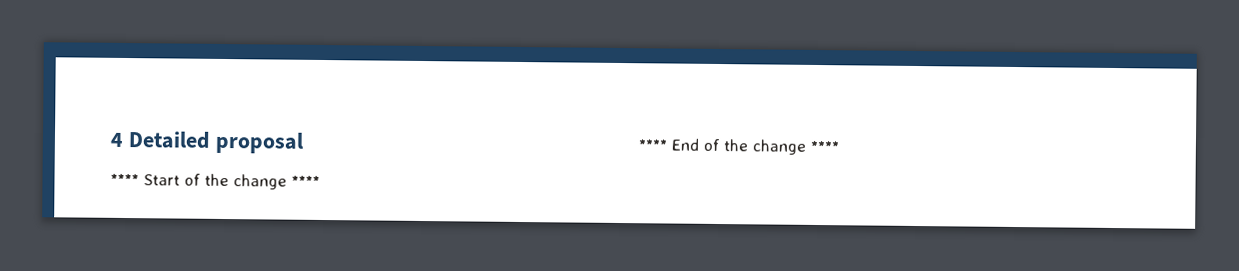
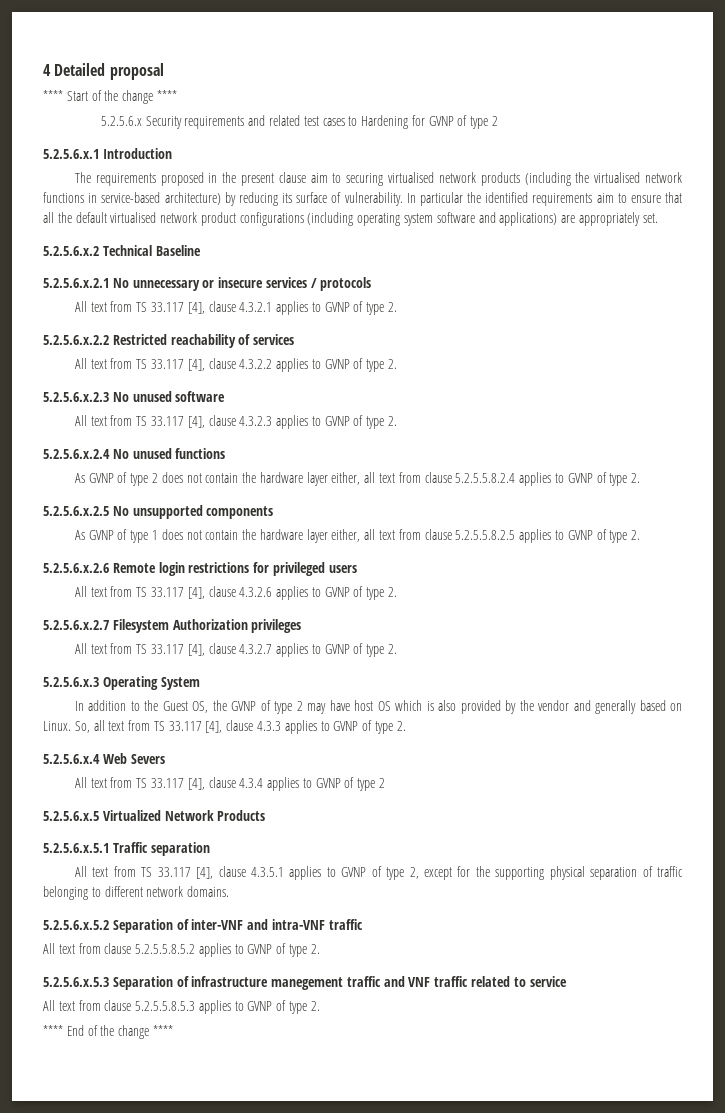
(320, 181) none -> [100,115,498,129] [43,148,172,159] [74,172,682,186] [43,192,682,206] [43,212,658,226] [43,245,201,256] [43,277,372,291] [74,301,398,315] [43,334,295,348] [74,358,398,372] [43,391,226,402] [74,415,398,429] [43,448,226,459] [74,472,641,486] [43,505,274,519] [74,529,641,543] [43,562,357,576] [74,586,398,600] [43,619,302,633] [74,643,398,657] [43,676,200,690] [74,700,682,714] [43,720,406,734] [43,753,165,764] [74,777,386,791] [43,810,266,821] [43,842,210,856] [74,866,683,880] [43,886,230,900] [43,919,362,933] [43,943,320,957] [43,976,567,990] [43,1000,320,1014] // 5.2.5.6.x Security requirements and related test cases to Hardening for GVNP of type 2 // 5.2.5.6.x.1 Introduction // The requirements proposed in the present clause aim to securing virtualised network products (including the virtualised network functions in service-based architecture) by reducing its surface of vulnerability. In particular the identified requirements aim to ensure that all the default virtualised network product configurations (including operating system software and applications) are appropriately set. // 5.2.5.6.x.2 Technical Baseline // 5.2.5.6.x.2.1 No unnecessary or insecure services / protocols // All text from TS 33.117 [4], clause 4.3.2.1 applies to GVNP of type 2. // 5.2.5.6.x.2.2 Restricted reachability of services // All text from TS 33.117 [4], clause 4.3.2.2 applies to GVNP of type 2. // 5.2.5.6.x.2.3 No unused software // All text from TS 33.117 [4], clause 4.3.2.3 applies to GVNP of type 2. // 5.2.5.6.x.2.4 No unused functions // As GVNP of type 2 does not contain the hardware layer either, all text from clause 5.2.5.5.8.2.4 applies to GVNP of type 2. // 5.2.5.6.x.2.5 No unsupported components // As GVNP of type 1 does not contain the hardware layer either, all text from clause 5.2.5.5.8.2.5 applies to GVNP of type 2. // 5.2.5.6.x.2.6 Remote login restrictions for privileged users // All text from TS 33.117 [4], clause 4.3.2.6 applies to GVNP of type 2. // 5.2.5.6.x.2.7 Filesystem Authorization privileges // All text from TS 33.117 [4], clause 4.3.2.7 applies to GVNP of type 2. // 5.2.5.6.x.3 Operating System // In addition to the Guest OS, the GVNP of type 2 may have host OS which is also provided by the vendor and generally based on Linux. So, all text from TS 33.117 [4], clause 4.3.3 applies to GVNP of type 2. // 5.2.5.6.x.4 Web Severs // All text from TS 33.117 [4], clause 4.3.4 applies to GVNP of type 2 // 5.2.5.6.x.5 Virtualized Network Products // 5.2.5.6.x.5.1 Traffic separation // All text from TS 33.117 [4], clause 4.3.5.1 applies to GVNP of type 2, except for the supporting physical separation of traffic belonging to different network domains. // 5.2.5.6.x.5.2 Separation of inter-VNF and intra-VNF traffic // All text from clause 5.2.5.5.8.5.2 applies to GVNP of type 2. // 5.2.5.6.x.5.3 Separation of infrastructure manegement traffic and VNF traffic related to service // All text from clause 5.2.5.5.8.5.3 applies to GVNP of type 2.

